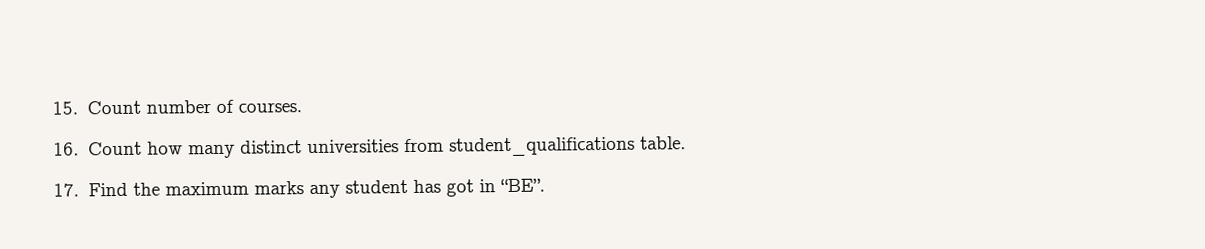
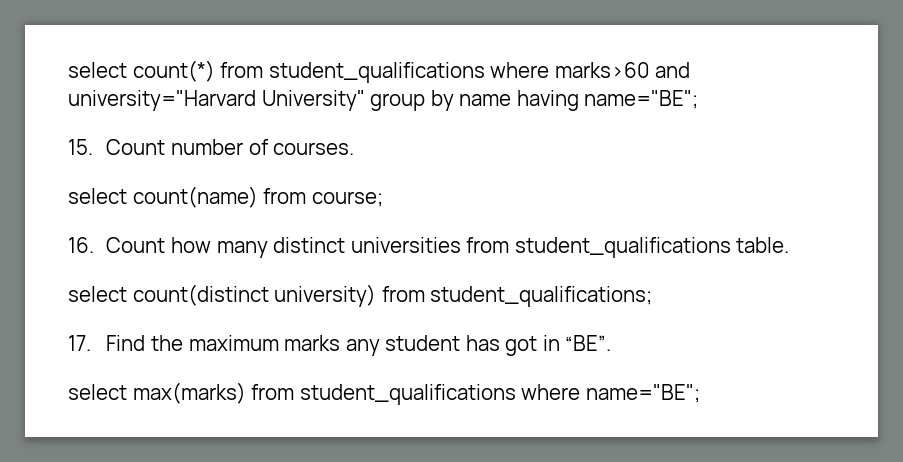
(52, 108) none -> [68,60,691,83] [68,90,699,111] select count(*) from student_qualifications where marks>60 and university="Harvard University" group by name having name="BE"; //
(302, 107) none -> [68,186,383,208] // select count(name) from course;
(686, 143) none -> [68,284,653,307] // select count(distinct university) from student_qualifications;
(545, 185) none -> [68,382,700,405] // select max(marks) from student_qualifications where name="BE";

